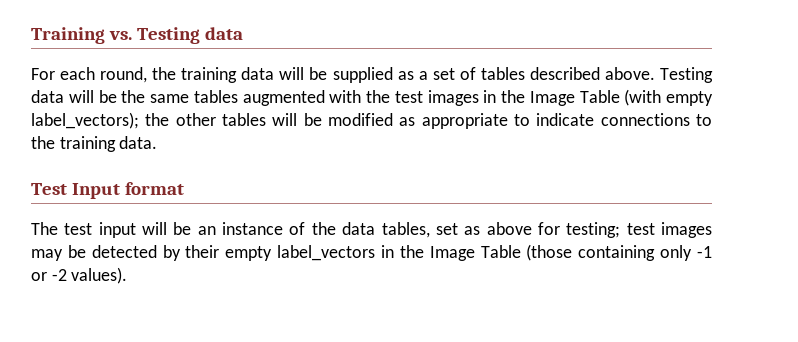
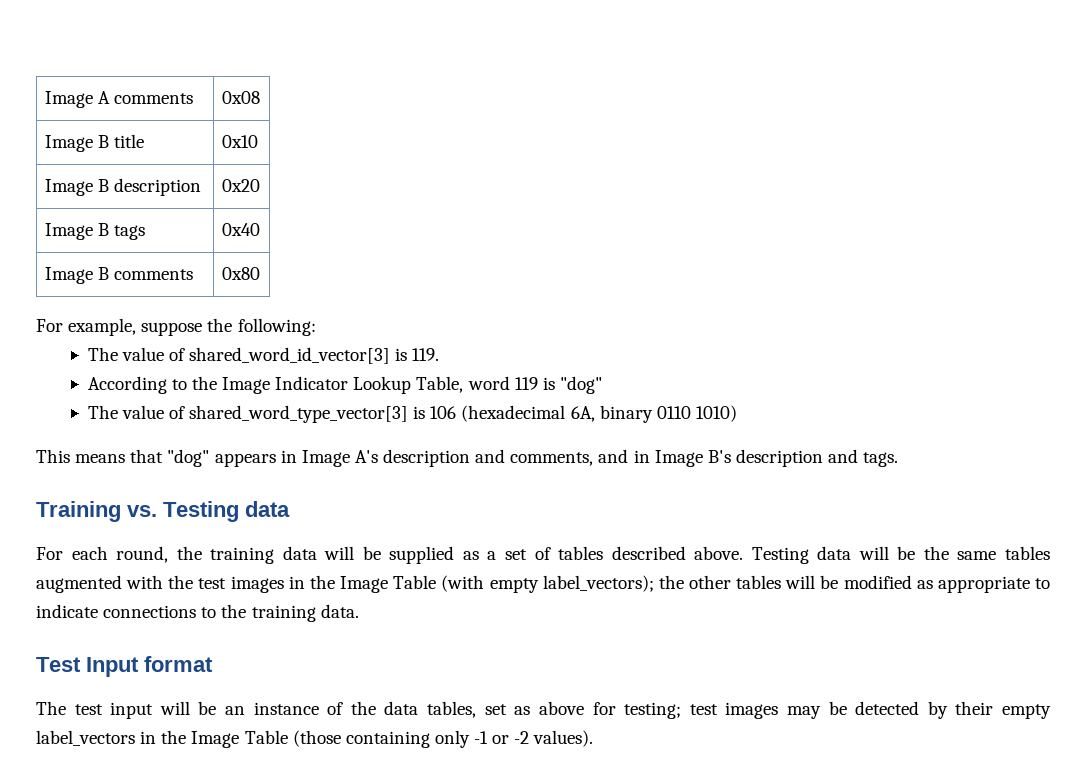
(31, 35) none -> [44,91,193,108] [221,91,260,104] [44,134,144,152] [221,135,258,148] [44,178,201,196] [221,179,260,192] [44,223,145,240] [221,223,260,236] [44,267,193,284] [221,267,260,280] [36,318,316,336] [87,347,440,364] [87,376,602,394] [87,405,737,423] [36,449,899,467] Image A comments | 0x08 // Image B title | 0x10 // Image B description | 0x20 // Image B tags | 0x40 // Image B comments | 0x80 // For example, suppose the following: // The value of shared_word_id_vector[3] is 119. // According to the Image Indicator Lookup Table, word 119 is "dog" // The value of shared_word_type_vector[3] is 106 (hexadecimal 6A, binary 0110 1010) // This means that "dog" appears in Image A's description and comments, and in Image B's description and tags. //

